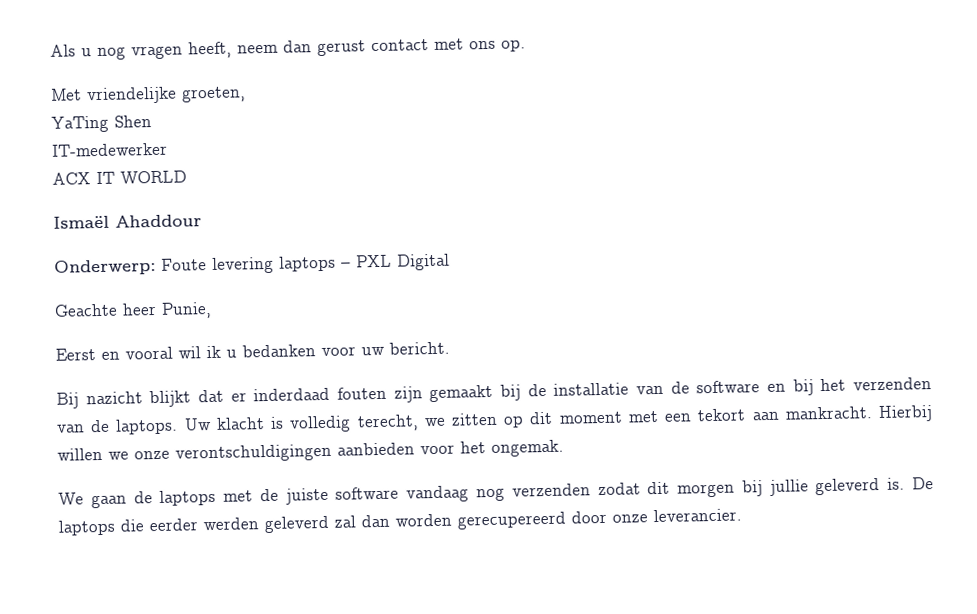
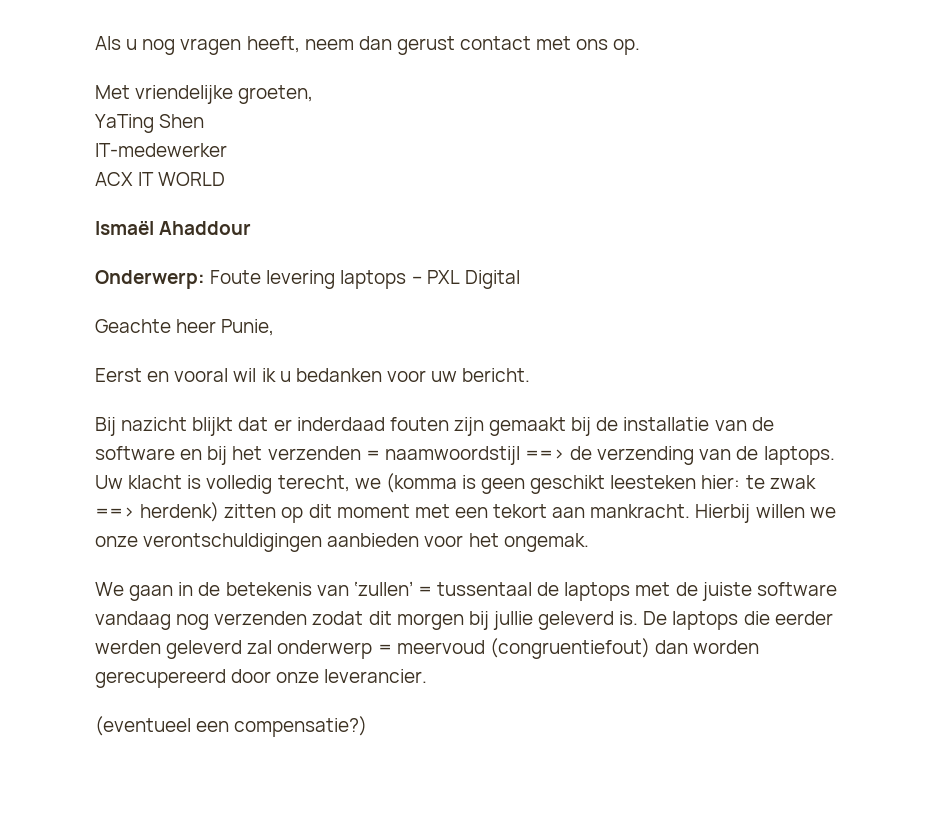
(932, 384) none -> [365,446,695,465] = naamwoordstijl ==> de verzending
(446, 422) none -> [385,473,816,494] [95,502,220,522] (komma is geen geschikt leesteken hier: te zwak ==> herdenk)
(127, 501) none -> [178,581,533,596] in de betekenis van ‘zullen’ = tussentaal
(356, 521) none -> [277,638,650,659] onderwerp = meervoud (congruentiefout)
(742, 515) none -> [95,716,368,737] // (eventueel een compensatie?)

